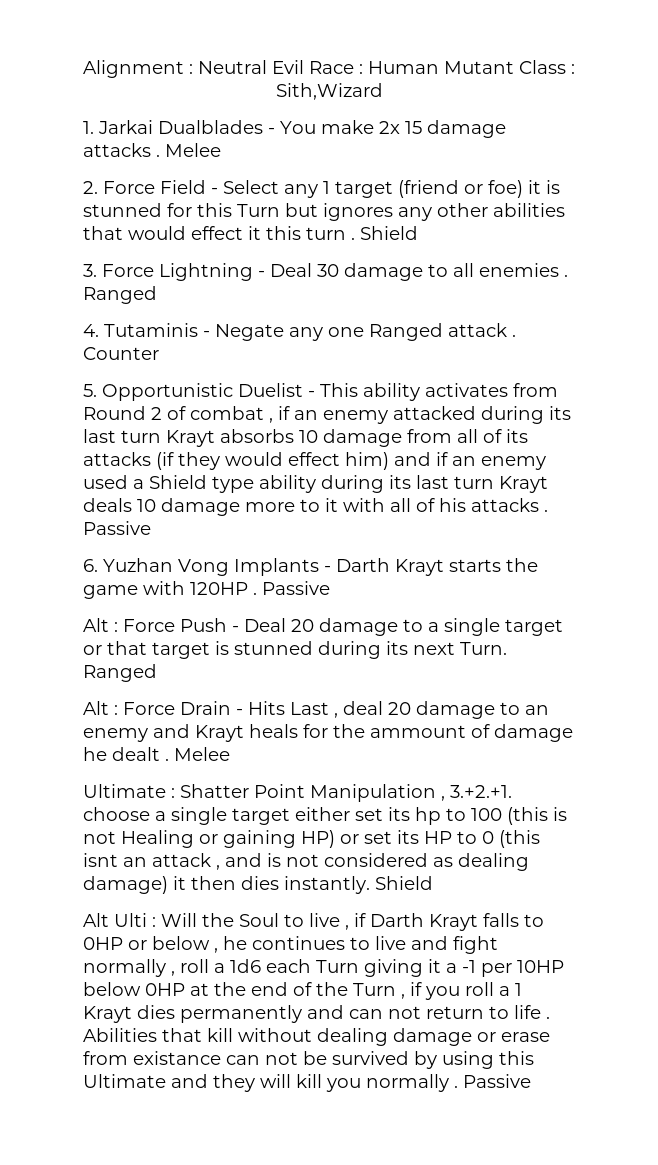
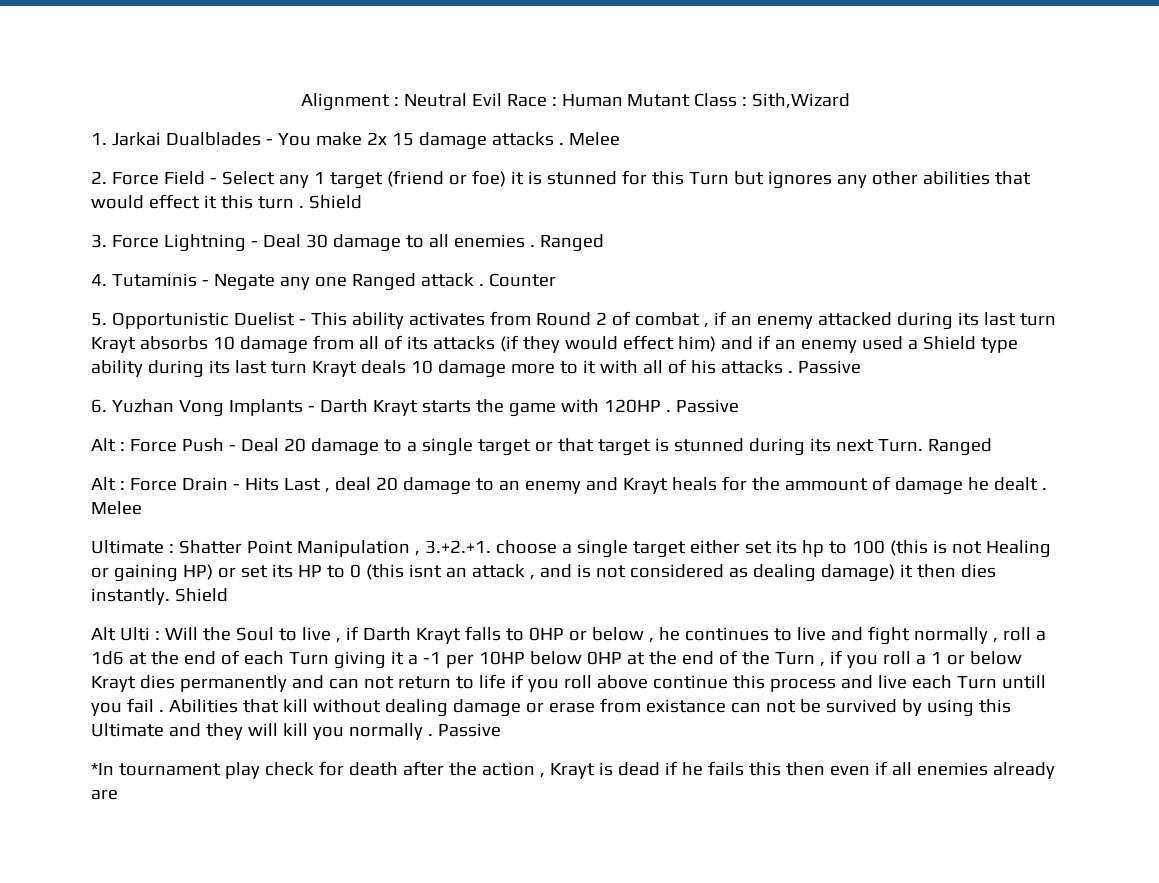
(261, 966) none -> [128,650,240,665] at the end of
(522, 989) none -> [946,651,1022,665] or below
(541, 1012) none -> [510,674,1046,692] [91,698,154,716] if you roll above continue this process and live each Turn untill you fail
(531, 1081) none -> [91,761,1055,779] [91,789,118,800] // *In tournament play check for death after the action , Krayt is dead if he fails this then even if all enemies already are

